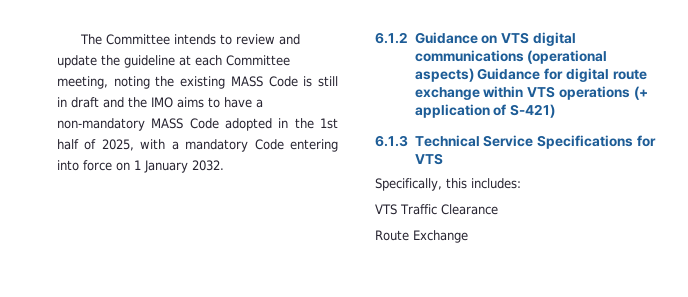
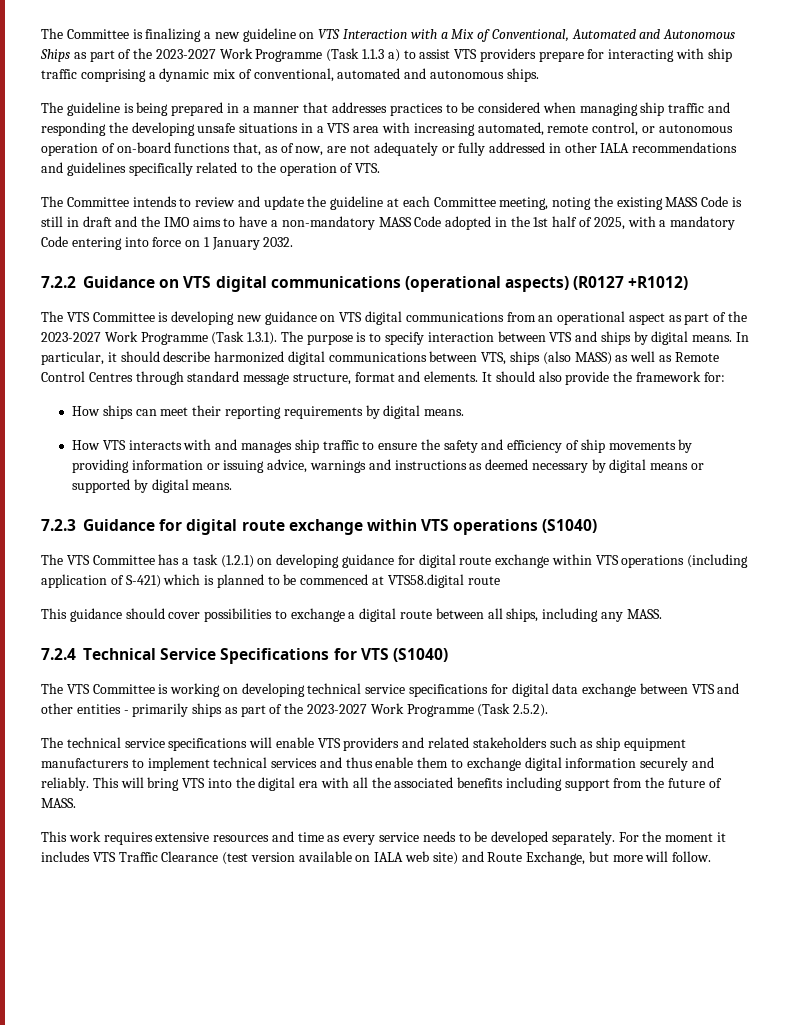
[79,34,170,45] The Committee -> [41,28,736,42] [40,48,732,62] [41,68,539,82] [41,102,731,116] [41,122,733,136] [41,142,738,156] [41,162,381,176] [41,196,129,207] The Committee is finalizing a new guideline on VTS Interaction with a Mix of Conventional, Automated and Autonomous Ships as part of the 2023-2027 Work Programme (Task 1.1.3 a) to assist VTS providers prepare for interacting with ship traffic comprising a dynamic mix of conventional, automated and autonomous ships. // The guideline is being prepared in a manner that addresses practices to be considered when managing ship traffic and responding the developing unsafe situations in a VTS area with increasing automated, remote control, or autonomous operation of on-board functions that, as of now, are not adequately or fully addressed in other IALA recommendations and guidelines specifically related to the operation of VTS. // The Committee
[375,32,408,44] 6.1.2 -> [41,276,76,288] 7.2.2
(474, 75) none -> [573,276,689,290] [41,311,748,325] [41,331,750,345] [41,351,719,365] [41,371,725,385] [72,405,465,419] [72,439,693,453] [72,459,704,473] [72,479,233,493] [41,519,76,531] (R0127 +R1012) // The VTS Committee is developing new guidance on VTS digital communications from an operational aspect as part of the 2023-2027 Work Programme (Task 1.3.1). The purpose is to specify interaction between VTS and ships by digital means. In particular, it should describe harmonized digital communications between VTS, ships (also MASS) as well as Remote Control Centres through standard message structure, format and elements. It should also provide the framework for: // How ships can meet their reporting requirements by digital means. // How VTS interacts with and manages ship traffic to ensure the safety and efficiency of ship movements by providing information or issuing advice, warnings and instructions as deemed necessary by digital means or supported by digital means. // 7.2.3
[633,86,648,100] [414,104,556,118] [375,135,408,147] (+ application of S-421) // 6.1.3 -> [542,519,598,533] [41,554,749,568] [41,574,500,588] [41,608,662,622] [41,648,76,660] (S1040) // The VTS Committee has a task (1.2.1) on developing guidance for digital route exchange within VTS operations (including application of S-421) which is planned to be commenced at VTS58.digital route // This guidance should cover possibilities to exchange a digital route between all ships, including any MASS. // 7.2.4
[375,178,521,191] [375,204,498,215] [375,230,468,243] // Specifically, this includes: // VTS Traffic Clearance // Route Exchange -> [392,648,448,662] [41,683,740,697] [41,703,549,717] [41,737,686,751] [41,757,714,771] [41,777,722,791] [41,798,76,808] [41,831,727,845] [41,851,712,865] (S1040) // The VTS Committee is working on developing technical service specifications for digital data exchange between VTS and other entities - primarily ships as part of the 2023-2027 Work Programme (Task 2.5.2). // The technical service specifications will enable VTS providers and related stakeholders such as ship equipment manufacturers to implement technical services and thus enable them to exchange digital information securely and reliably. This will bring VTS into the digital era with all the associated benefits including support from the future of MASS. // This work requires extensive resources and time as every service needs to be developed separately. For the moment it includes VTS Traffic Clearance (test version available on IALA web site) and Route Exchange, but more will follow.

